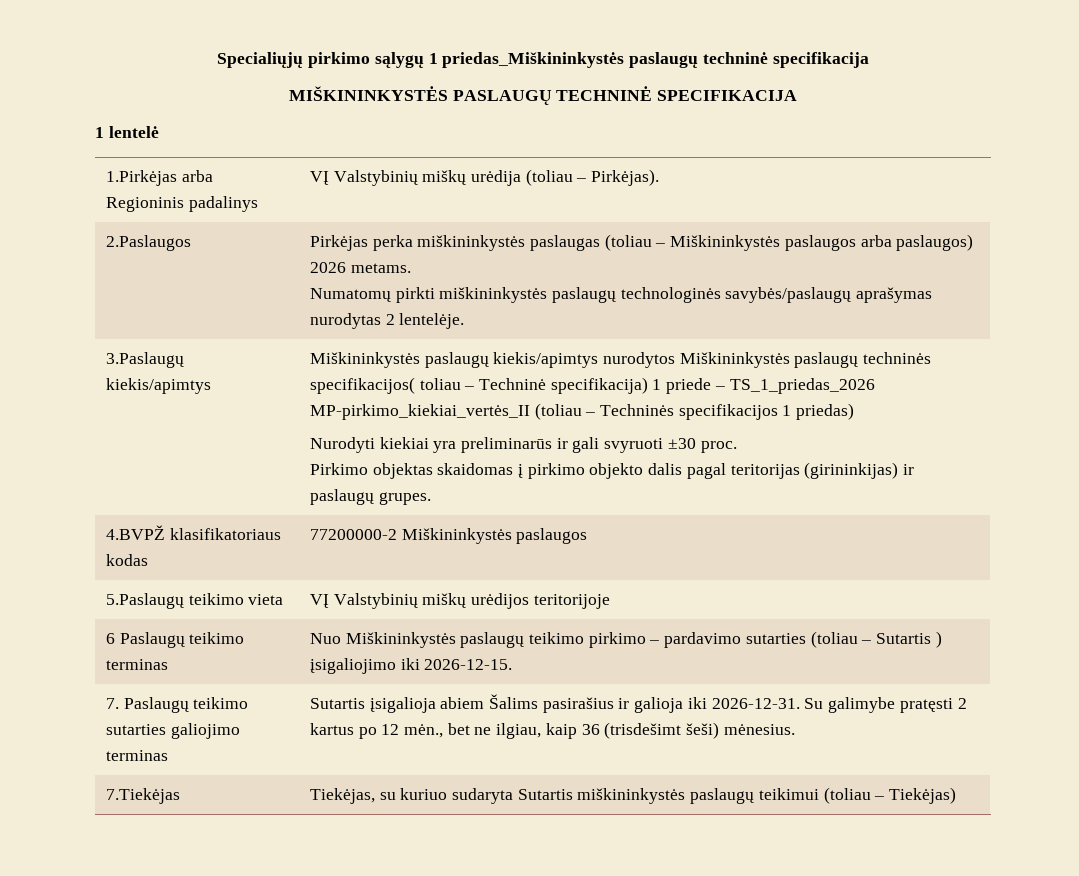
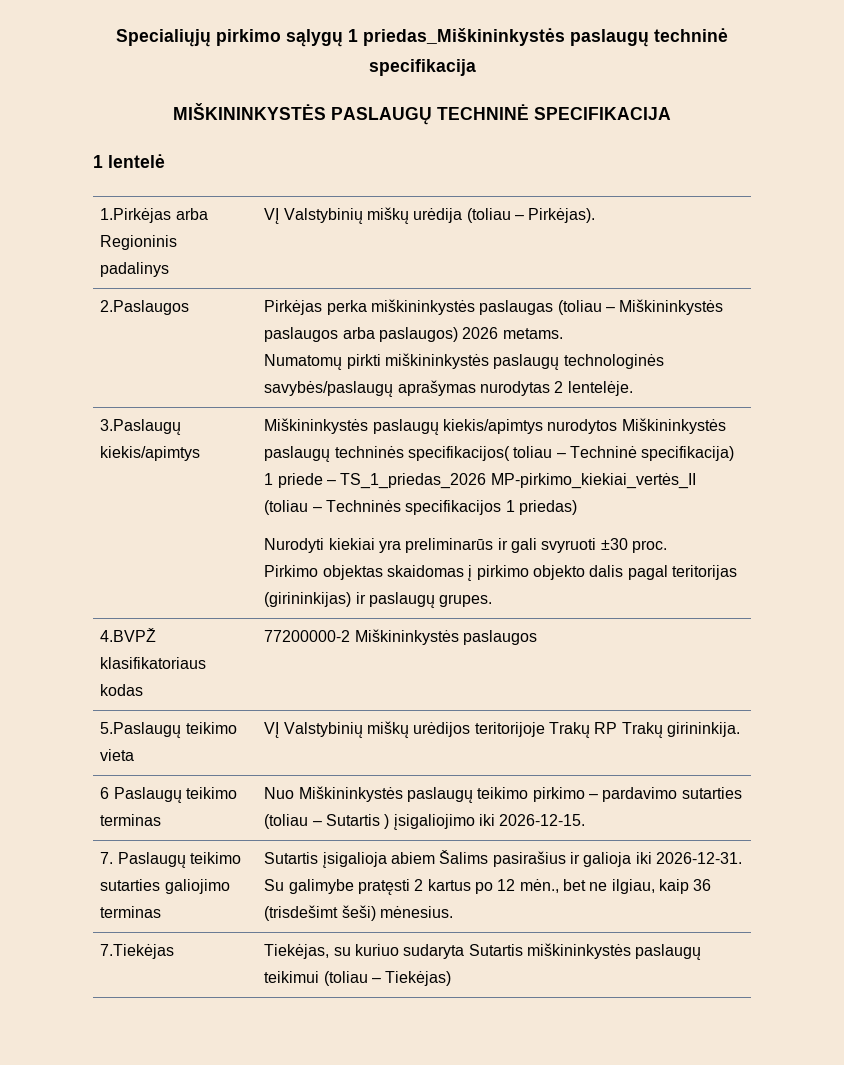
(610, 601) none -> [548,722,740,738] Trakų RP Trakų girininkija.

